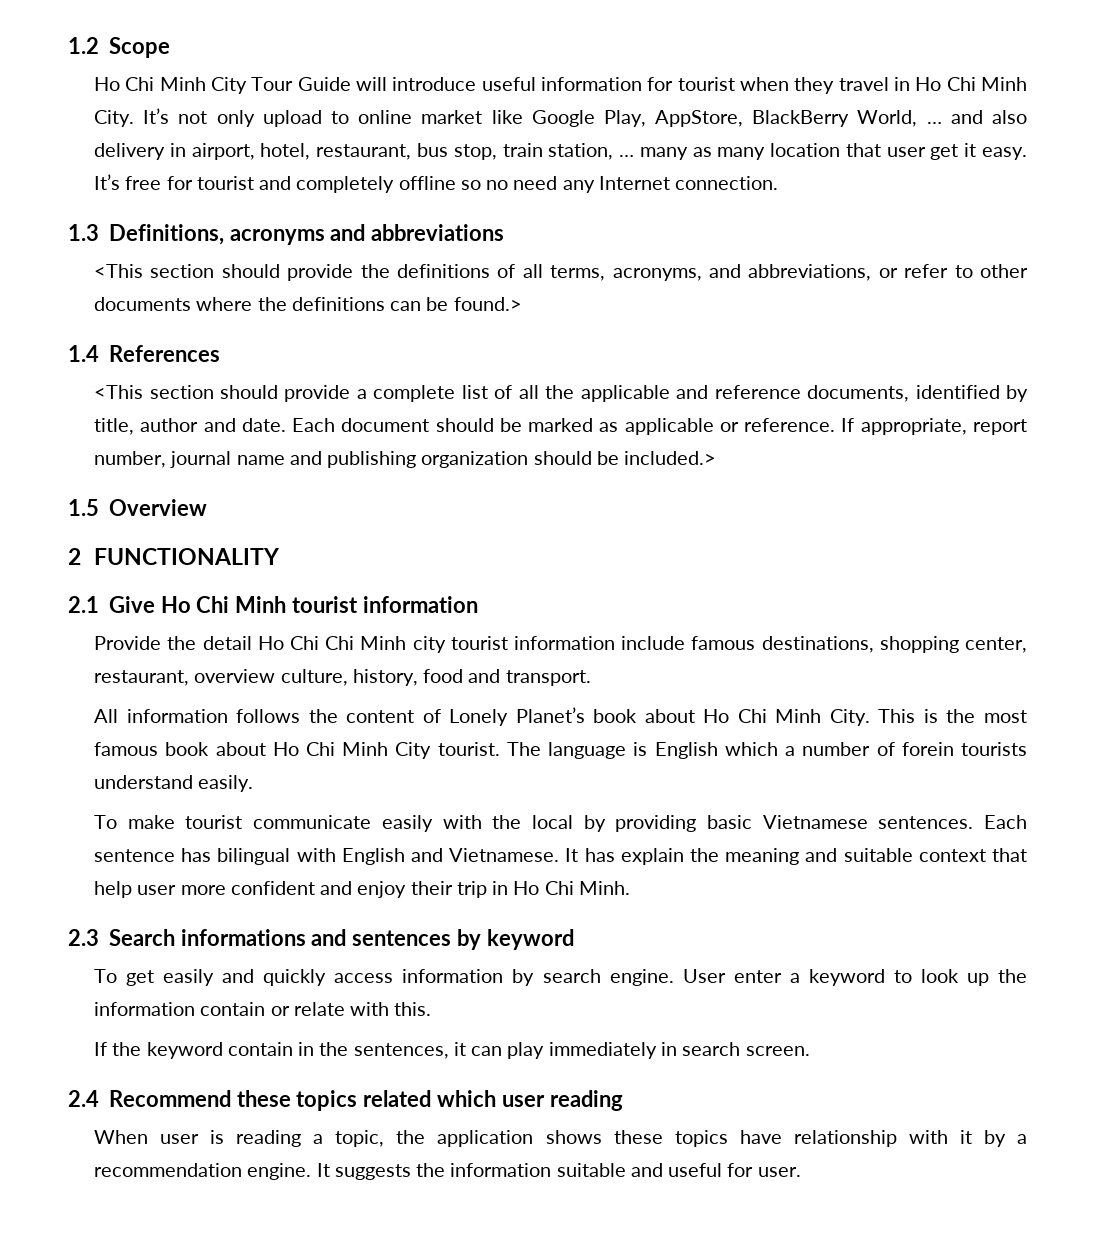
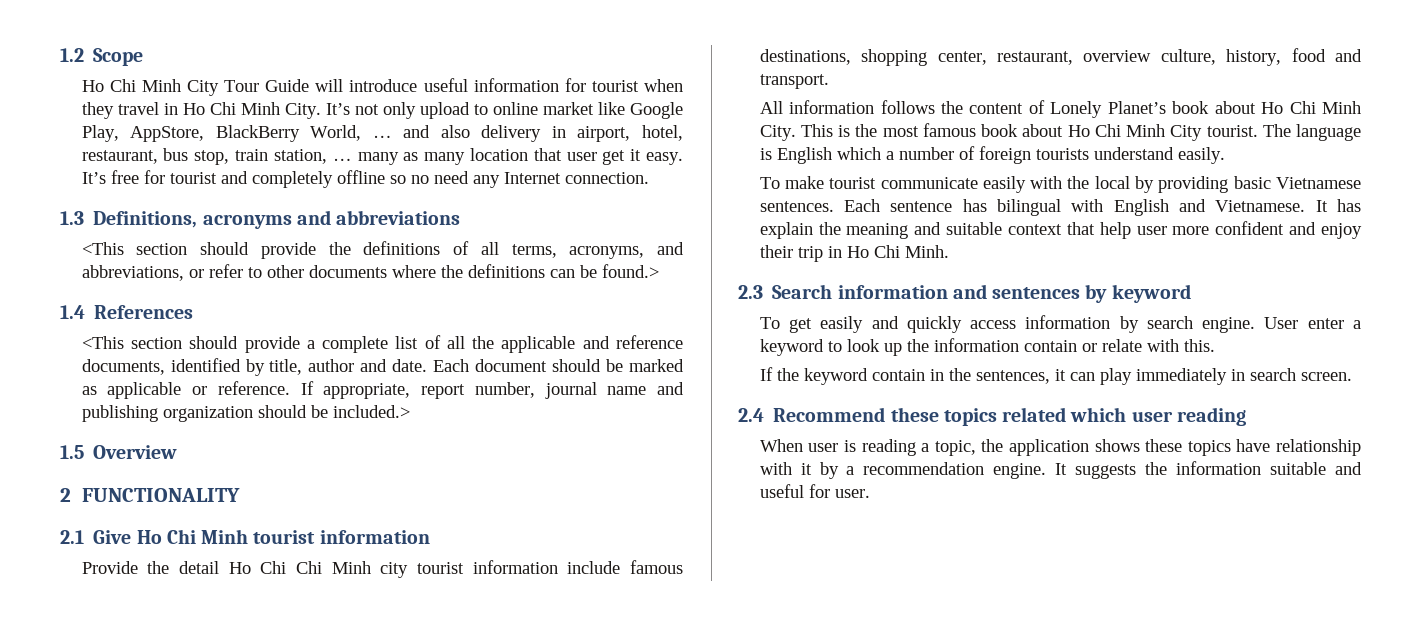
[901,742,954,756] forein -> [978,146,1031,164] foreign
[180,929,306,946] informations -> [837,285,948,299] information

